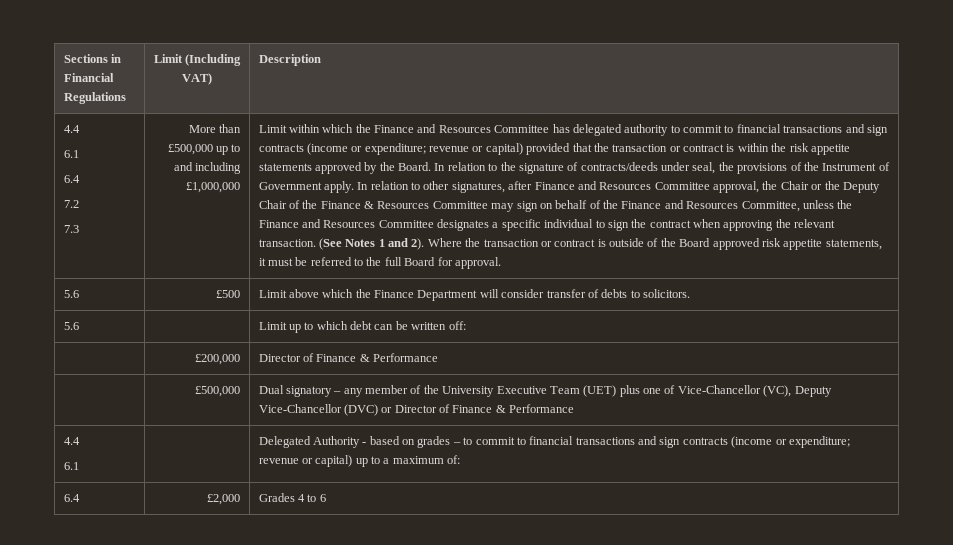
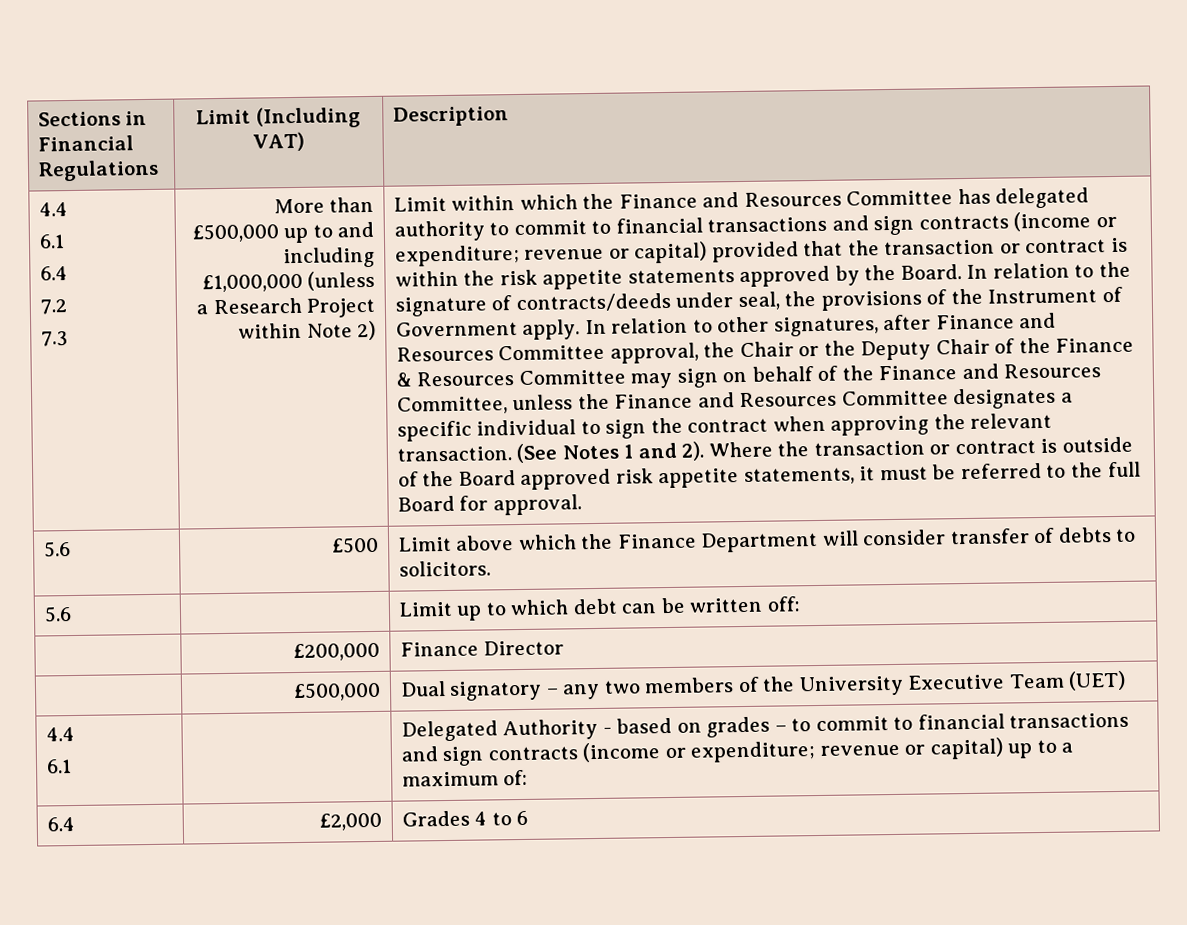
(241, 187) none -> [307,270,376,291] [196,297,377,318] [238,320,377,341] (unless a Research Project within Note 2)
[258,353,439,362] Director of Finance & Performance -> [399,640,565,657] Finance Director
[365,385,409,394] member -> [603,677,735,694] two members
[619,385,832,397] [258,404,575,416] plus one of Vice-Chancellor (VC), Deputy Vice-Chancellor (DVC) or Director of Finance & Performance -> (1127, 680) none

